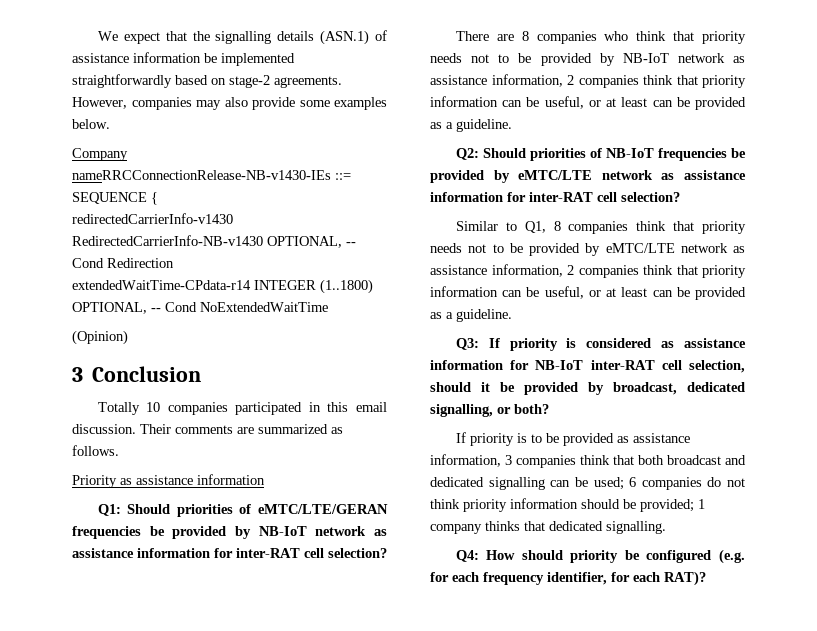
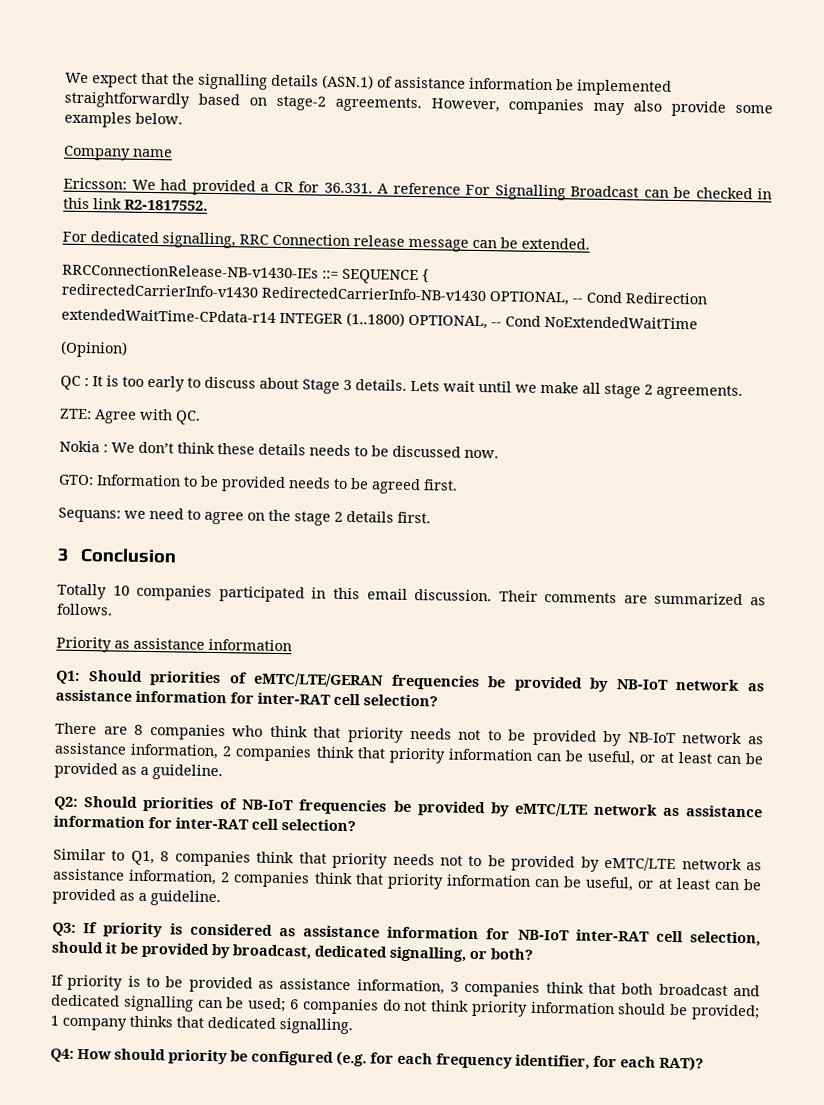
[72,170,331,180] nameRRCConnectionRelease-NB-v1430-IEs -> [132,148,173,158] [63,177,772,201] [63,197,208,211] [62,231,590,252] [62,263,319,279] name // Ericsson: We had provided a CR for 36.331. A reference For Signalling Broadcast can be checked in this link R2-1817552. // For dedicated signalling, RRC Connection release message can be extended. // RRCConnectionRelease-NB-v1430-IEs
(128, 337) none -> [60,375,743,400] [59,408,201,425] [59,440,499,459] [58,474,458,495] [58,507,431,526] // QC : It is too early to discuss about Stage 3 details. Lets wait until we make all stage 2 agreements. // ZTE: Agree with QC. // Nokia : We don’t think these details needs to be discussed now. // GTO: Information to be provided needs to be agreed first. // Sequans: we need to agree on the stage 2 details first.

